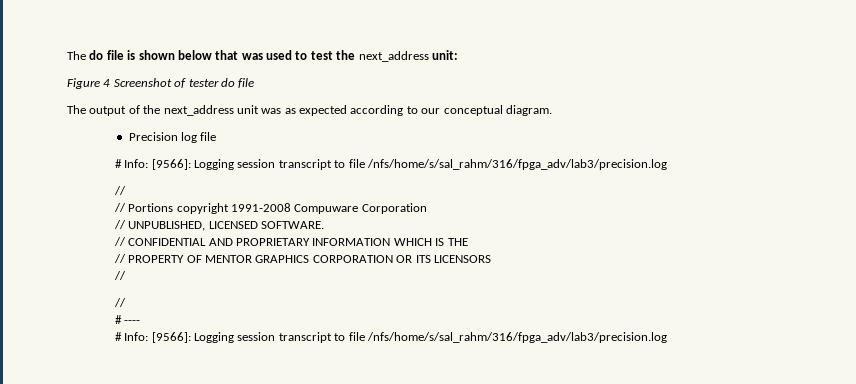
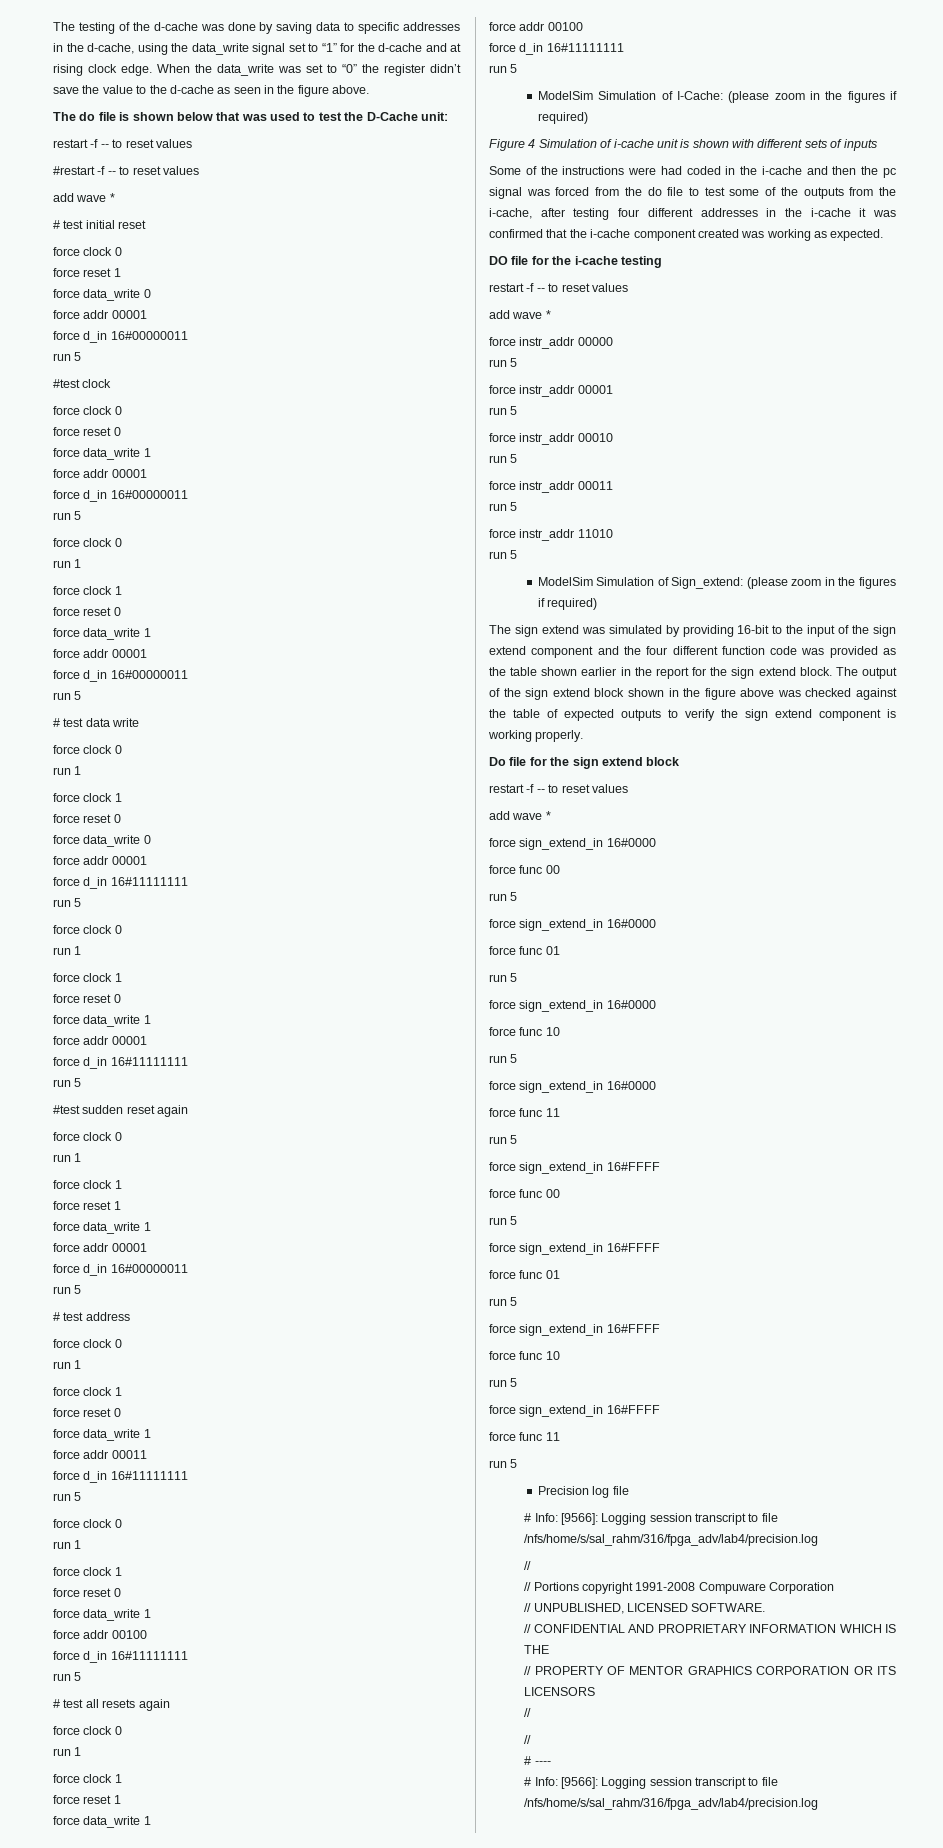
[67,51,86,60] The -> [53,22,461,34] [53,43,461,55] [53,64,461,76] [53,85,370,97] [53,112,76,121] The testing of the d-cache was done by saving data to specific addresses in the d-cache, using the data_write signal set to “1” for the d-cache and at rising clock edge. When the data_write was set to “0” the register didn’t save the value to the d-cache as seen in the figure above. // The
[358,51,429,62] next_address -> [366,112,418,121] D-Cache
[67,78,255,89] [67,105,552,116] Figure 4 Screenshot of tester do file // The output of the next_address unit was as expected according to our conceptual diagram. -> [53,139,192,148] [53,166,199,175] [53,193,115,202] [53,220,147,229] [53,247,122,256] [53,268,121,277] [53,289,151,301] [53,310,147,319] [53,331,188,343] [53,352,82,361] [53,379,112,388] [53,406,122,415] [53,427,121,436] [53,448,151,460] [53,469,147,478] [53,490,188,502] [53,511,82,520] [53,538,122,547] [53,559,82,568] [53,586,122,595] [53,607,121,616] [53,628,151,640] [53,649,147,658] [53,670,188,682] [53,691,82,700] [53,718,140,727] [53,745,122,754] [53,766,82,775] [53,793,122,802] [53,814,121,823] [53,835,151,847] [53,856,147,865] [53,877,188,889] [53,898,82,907] [53,925,122,934] [53,946,82,955] [53,973,122,982] [53,994,121,1003] [53,1015,151,1027] [53,1036,147,1045] [53,1057,188,1069] [53,1078,82,1087] [53,1105,189,1117] [53,1132,122,1141] [53,1153,82,1162] [53,1180,122,1189] [53,1201,121,1210] [53,1222,151,1234] [53,1243,147,1252] [53,1264,188,1276] [53,1285,82,1294] [53,1312,130,1321] [53,1339,122,1348] [53,1360,82,1369] [53,1387,122,1396] [53,1408,121,1417] [53,1429,151,1441] [53,1450,147,1459] [53,1471,188,1483] [53,1492,82,1501] [53,1519,122,1528] [53,1540,82,1549] [53,1567,122,1576] [53,1588,121,1597] [53,1609,151,1621] [53,1630,147,1639] [53,1651,188,1663] [53,1672,82,1681] [53,1699,170,1711] [53,1726,122,1735] [53,1747,82,1756] [53,1774,122,1783] [53,1795,121,1804] [53,1816,151,1828] [489,22,583,31] [489,43,624,55] [489,64,518,73] [537,91,897,103] [537,112,588,124] [489,139,877,151] [489,166,896,178] [489,187,896,199] [489,208,896,220] [489,229,884,241] [489,256,662,268] [489,283,628,292] [489,310,551,319] [489,337,613,349] [489,358,518,367] [489,385,613,397] [489,406,518,415] [489,433,613,445] [489,454,518,463] [489,481,613,493] [489,502,518,511] [489,529,613,541] [489,550,518,559] [537,577,896,589] [537,598,598,610] [489,625,896,637] [489,646,897,658] [489,667,897,679] [489,688,897,700] [489,709,896,721] [488,730,584,742] [489,757,680,769] [489,784,628,793] [489,811,551,820] [489,838,656,850] [489,865,560,874] [489,892,518,901] [489,919,656,931] [489,946,560,955] [489,973,518,982] [489,1000,656,1012] [489,1027,560,1036] [489,1054,518,1063] [489,1081,656,1093] [489,1108,560,1117] [489,1135,518,1144] [489,1162,660,1174] [489,1189,560,1198] [489,1216,518,1225] [489,1243,660,1255] [489,1270,560,1279] [489,1297,518,1306] [489,1324,660,1336] [489,1351,560,1360] [489,1378,518,1387] [489,1405,660,1417] [489,1432,560,1441] [489,1459,518,1468] restart -f -- to reset values // #restart -f -- to reset values // add wave * // # test initial reset // force clock 0 // force reset 1 // force data_write 0 // force addr 00001 // force d_in 16#00000011 // run 5 // #test clock // force clock 0 // force reset 0 // force data_write 1 // force addr 00001 // force d_in 16#00000011 // run 5 // force clock 0 // run 1 // force clock 1 // force reset 0 // force data_write 1 // force addr 00001 // force d_in 16#00000011 // run 5 // # test data write // force clock 0 // run 1 // force clock 1 // force reset 0 // force data_write 0 // force addr 00001 // force d_in 16#11111111 // run 5 // force clock 0 // run 1 // force clock 1 // force reset 0 // force data_write 1 // force addr 00001 // force d_in 16#11111111 // run 5 // #test sudden reset again // force clock 0 // run 1 // force clock 1 // force reset 1 // force data_write 1 // force addr 00001 // force d_in 16#00000011 // run 5 // # test address // force clock 0 // run 1 // force clock 1 // force reset 0 // force data_write 1 // force addr 00011 // force d_in 16#11111111 // run 5 // force clock 0 // run 1 // force clock 1 // force reset 0 // force data_write 1 // force addr 00100 // force d_in 16#11111111 // run 5 // # test all resets again // force clock 0 // run 1 // force clock 1 // force reset 1 // force data_write 1 // force addr 00100 // force d_in 16#11111111 // run 5 // ModelSim Simulation of I-Cache: (please zoom in the figures if required) // Figure 4 Simulation of i-cache unit is shown with different sets of inputs // Some of the instructions were had coded in the i-cache and then the pc signal was forced from the do file to test some of the outputs from the i-cache, after testing four different addresses in the i-cache it was confirmed that the i-cache component created was working as expected. // DO file for the i-cache testing // restart -f -- to reset values // add wave * // force instr_addr 00000 // run 5 // force instr_addr 00001 // run 5 // force instr_addr 00010 // run 5 // force instr_addr 00011 // run 5 // force instr_addr 11010 // run 5 // ModelSim Simulation of Sign_extend: (please zoom in the figures if required) // The sign extend was simulated by providing 16-bit to the input of the sign extend component and the four different function code was provided as the table shown earlier in the report for the sign extend block. The output of the sign extend block shown in the figure above was checked against the table of expected outputs to verify the sign extend component is working properly. // Do file for the sign extend block // restart -f -- to reset values // add wave * // force sign_extend_in 16#0000 // force func 00 // run 5 // force sign_extend_in 16#0000 // force func 01 // run 5 // force sign_extend_in 16#0000 // force func 10 // run 5 // force sign_extend_in 16#0000 // force func 11 // run 5 // force sign_extend_in 16#FFFF // force func 00 // run 5 // force sign_extend_in 16#FFFF // force func 01 // run 5 // force sign_extend_in 16#FFFF // force func 10 // run 5 // force sign_extend_in 16#FFFF // force func 11 // run 5
[366,159,667,170] /nfs/home/s/sal_rahm/316/fpga_adv/lab3/precision.log -> [524,1534,819,1546] /nfs/home/s/sal_rahm/316/fpga_adv/lab4/precision.log
[366,332,667,343] /nfs/home/s/sal_rahm/316/fpga_adv/lab3/precision.log -> [524,1798,819,1810] /nfs/home/s/sal_rahm/316/fpga_adv/lab4/precision.log

